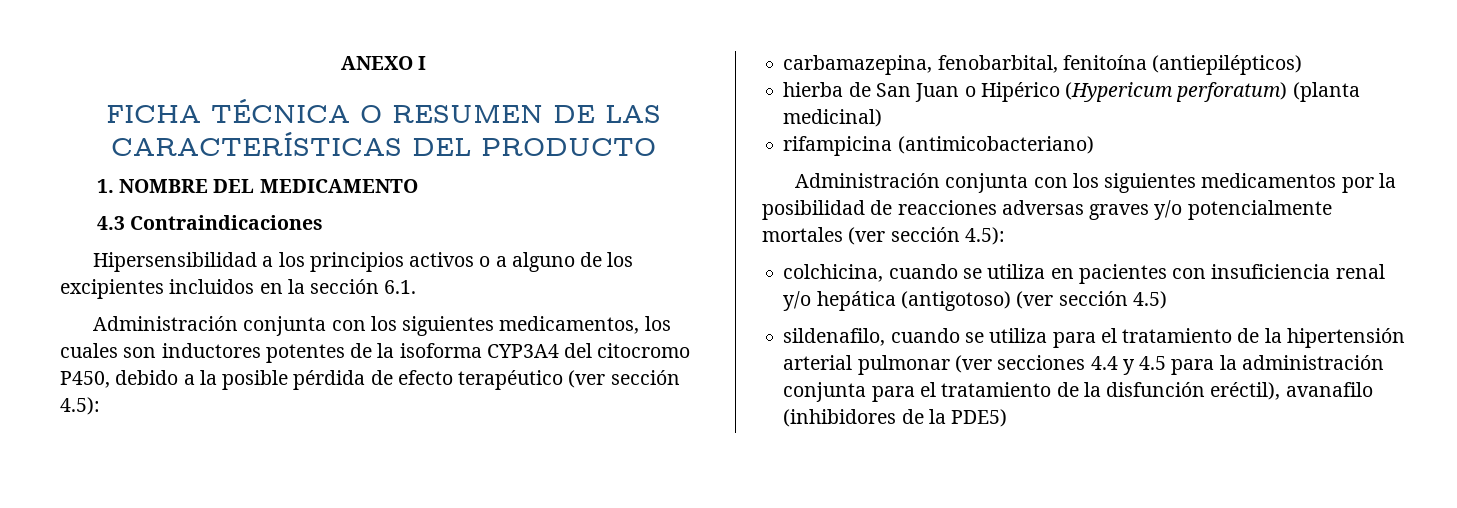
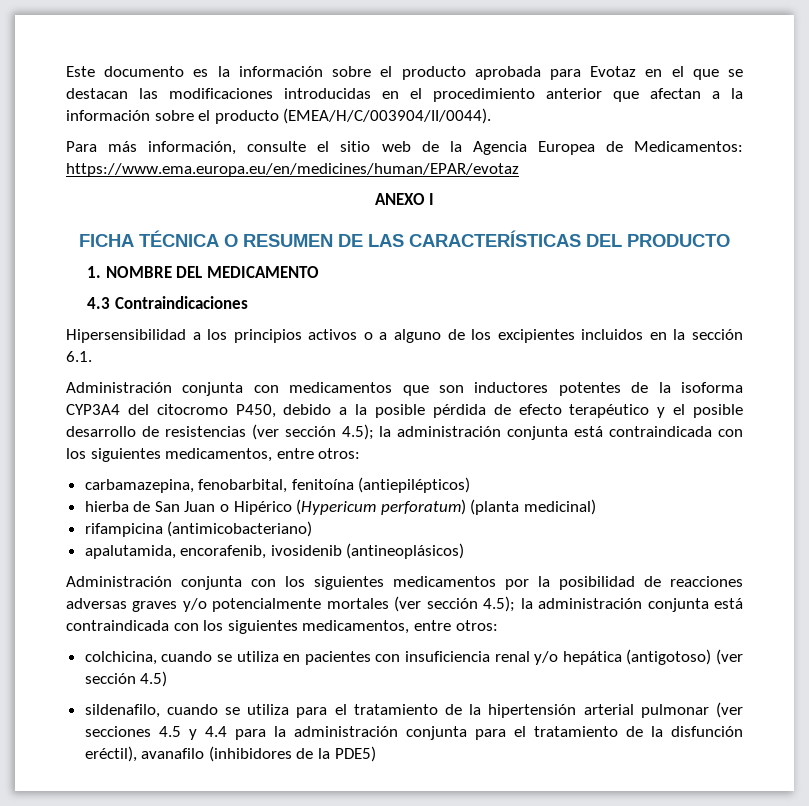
(340, 63) none -> [66,66,743,80] [66,88,743,102] [66,108,492,124] [66,141,743,155] [66,163,519,177] Este documento es la información sobre el producto aprobada para Evotaz en el que se destacan las modificaciones introducidas en el procedimiento anterior que afectan a la información sobre el producto (EMEA/H/C/003904/II/0044). // Para más información, consulte el sitio web de la Agencia Europea de Medicamentos: https://www.ema.europa.eu/en/medicines/human/EPAR/evotaz //
[370,316,671,336] [60,343,118,358] los siguientes medicamentos, los cuales -> [289,382,429,396] medicamentos que
[568,370,680,388] [60,397,100,415] (ver sección 4.5): -> [657,404,743,418] [66,424,743,440] [66,448,361,462] y el posible desarrollo de resistencias (ver sección 4.5); la administración conjunta está contraindicada con los siguientes medicamentos, entre otros:
(1094, 145) none -> [84,543,465,559] // apalutamida, encorafenib, ivosidenib (antineoplásicos)
[964,227,1005,245] 4.5): -> [483,596,743,612] [66,620,498,634] 4.5); la administración conjunta está contraindicada con los siguientes medicamentos, entre otros:
[1090,356,1167,375] 4.4 y 4.5 -> [158,726,227,740] 4.5 y 4.4

